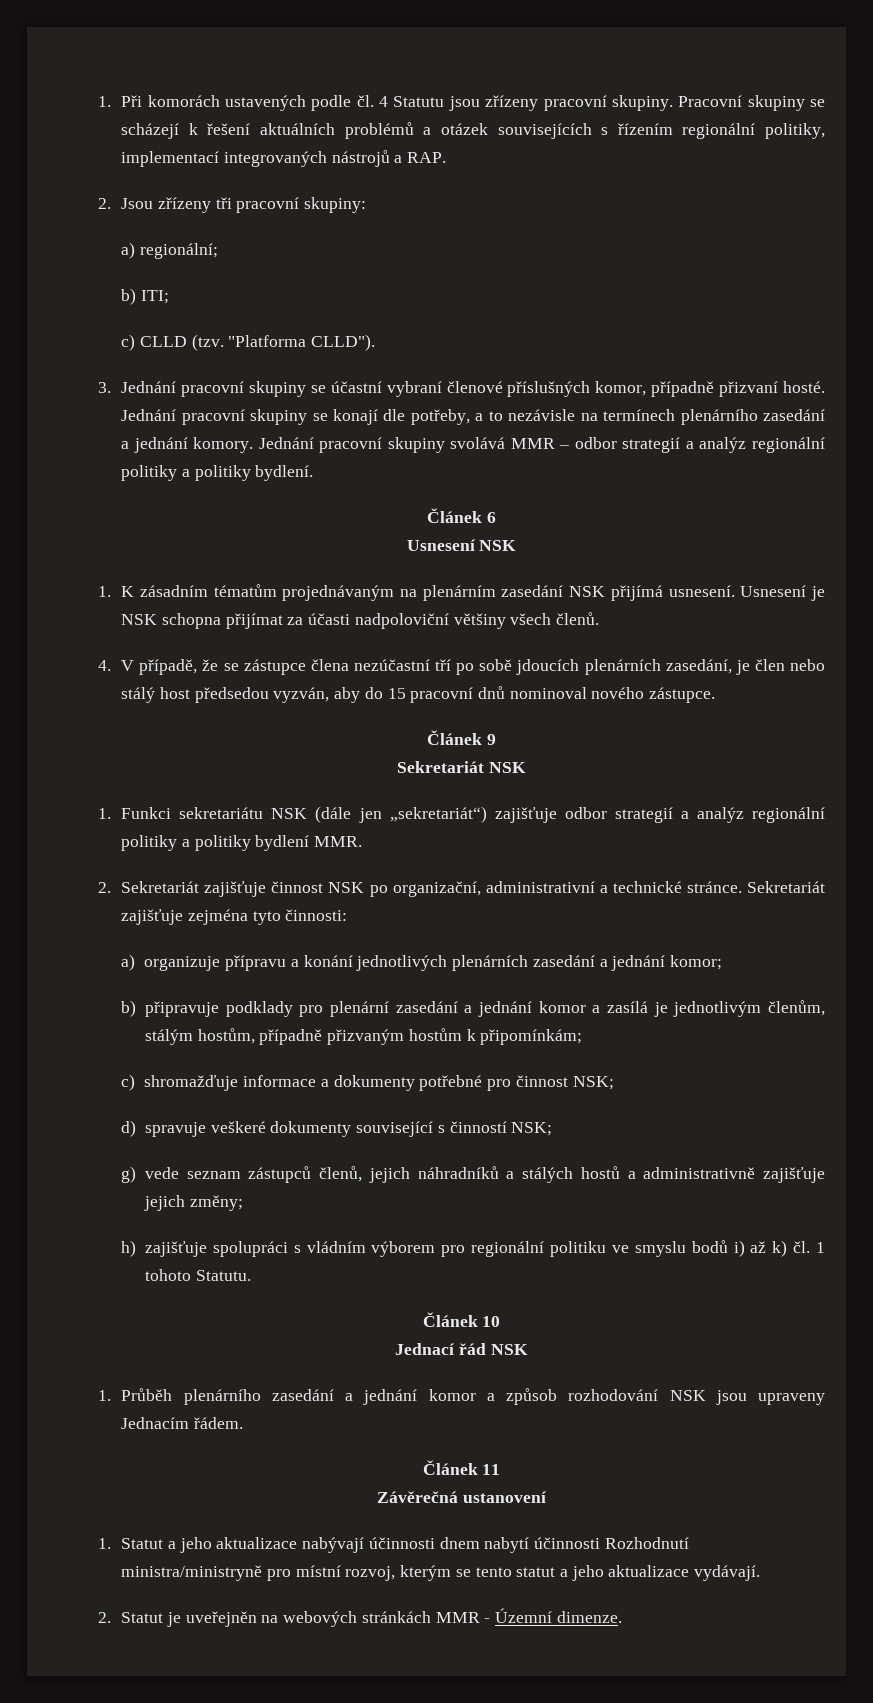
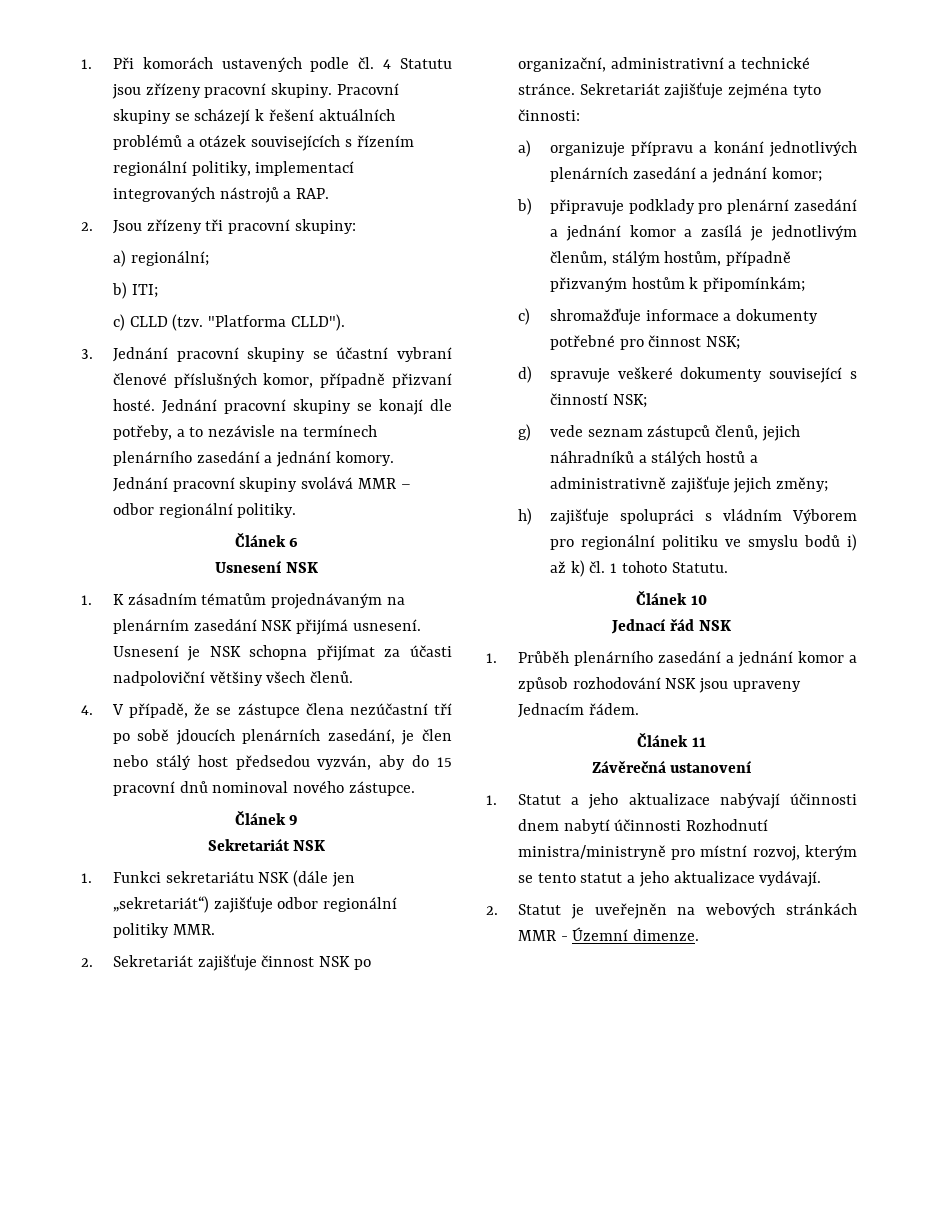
[622,437,825,453] [121,465,314,481] strategií a analýz regionální politiky a politiky bydlení. -> [158,503,297,518] regionální politiky.
[614,807,826,823] [121,835,310,851] strategií a analýz regionální politiky a politiky bydlení -> [323,897,398,912] [112,923,169,938] regionální politiky
[371,1241,436,1257] výborem -> [792,509,857,524] Výborem

